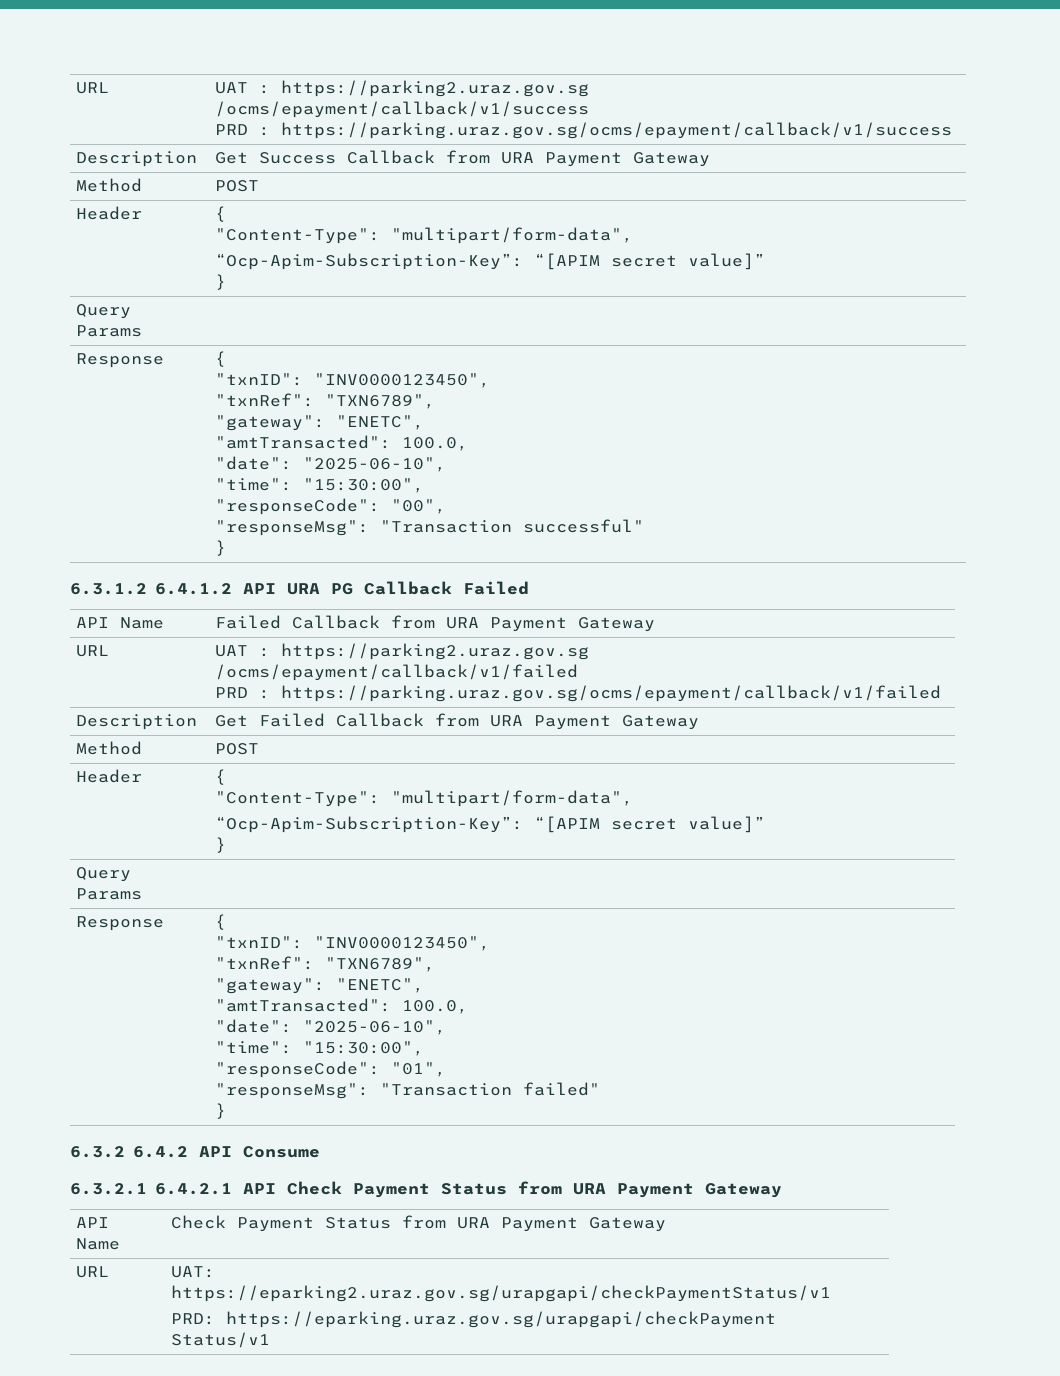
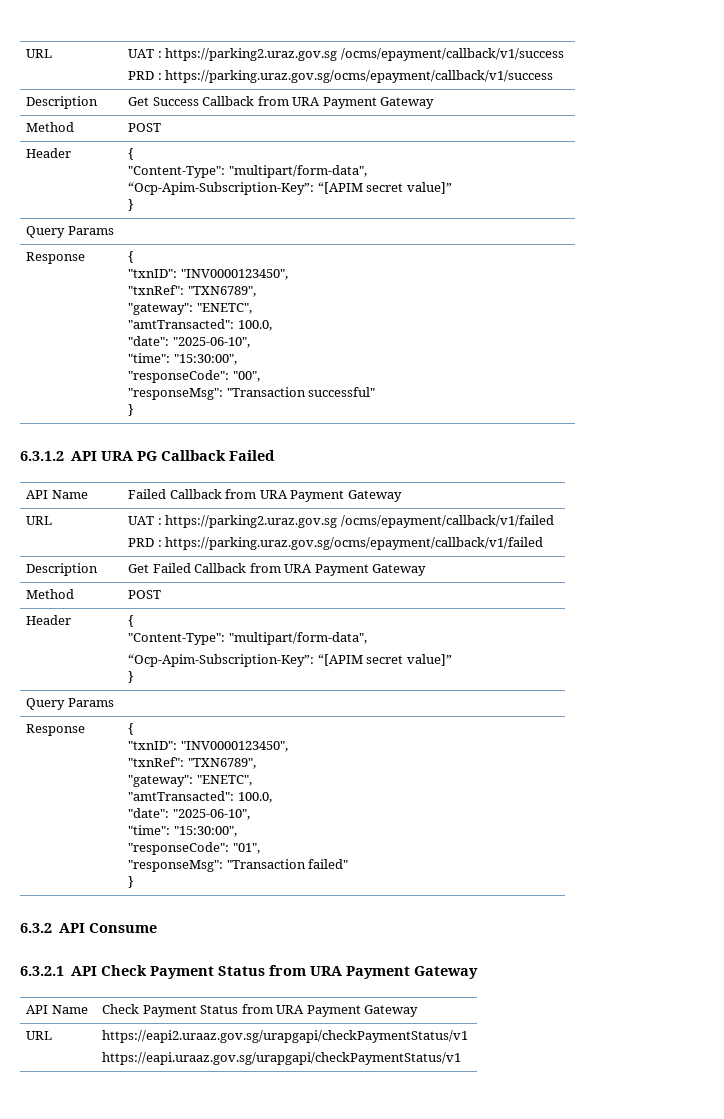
[154,583,232,595] 6.4.1.2 -> (64, 456) none
[132,1146,188,1158] 6.4.2 -> (52, 928) none
[154,1183,232,1195] 6.4.2.1 -> (64, 971) none
[171,1266,216,1278] [171,1285,832,1302] [171,1311,777,1328] [171,1332,271,1348] UAT: https://eparking2.uraz.gov.sg/urapgapi/checkPaymentStatus/v1 // PRD: https://eparking.uraz.gov.sg/urapgapi/checkPayment Status/v1 -> [102,1030,469,1043] [102,1052,462,1065] https://eapi2.uraaz.gov.sg/urapgapi/checkPaymentStatus/v1 // https://eapi.uraaz.gov.sg/urapgapi/checkPaymentStatus/v1

